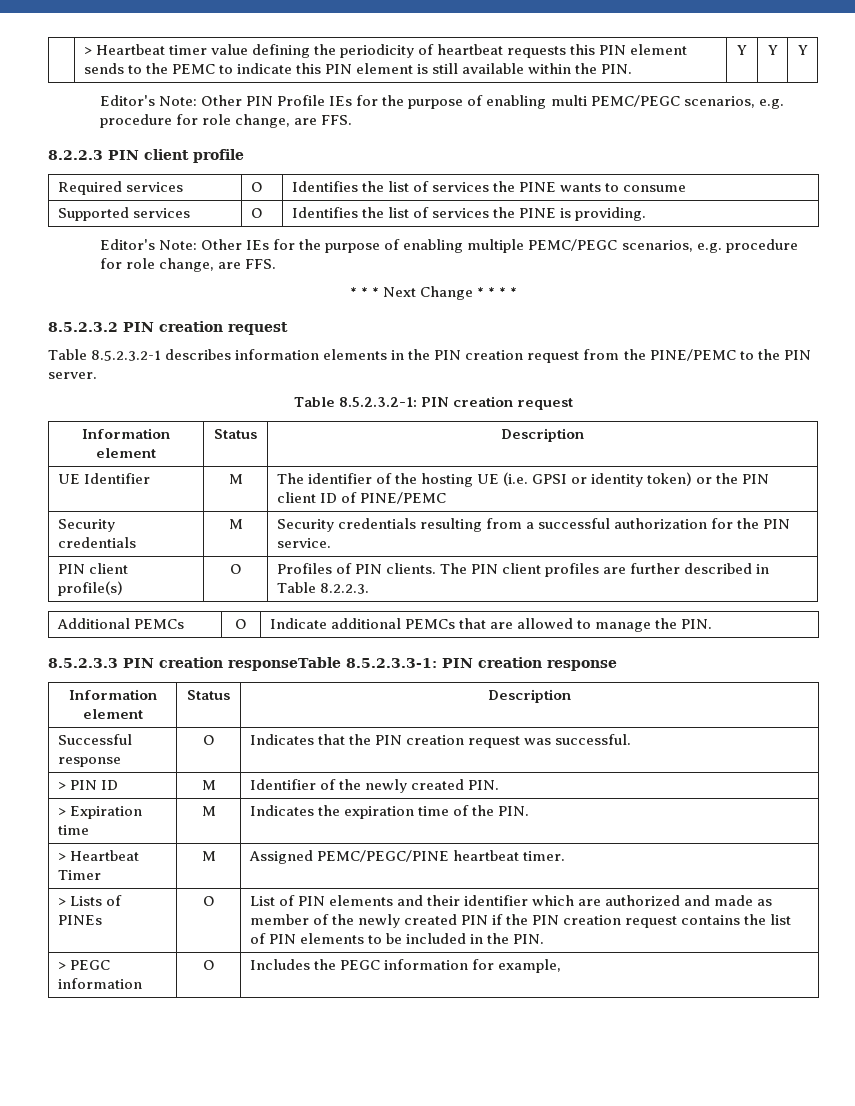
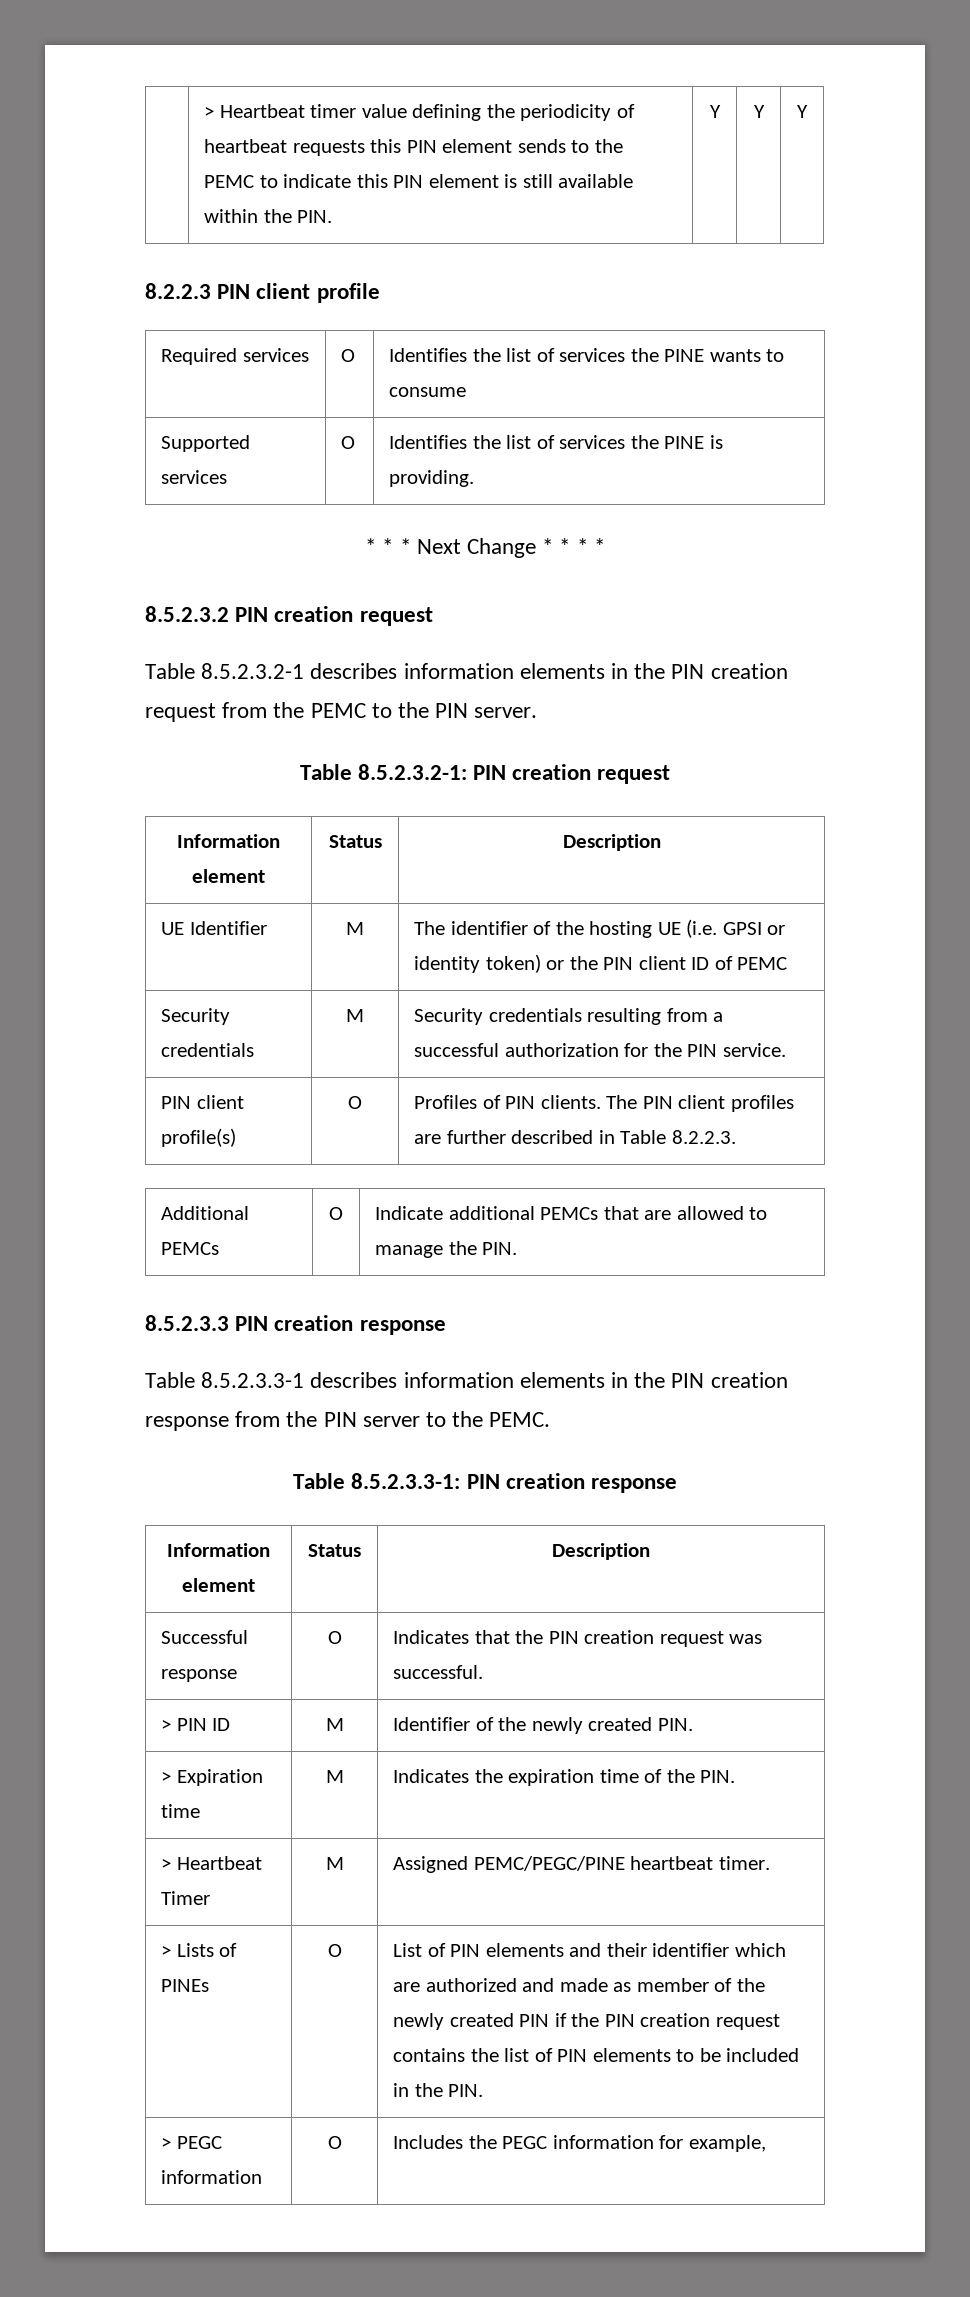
[99,95,784,109] [99,114,353,128] // Editor's Note: Other PIN Profile IEs for the purpose of enabling multi PEMC/PEGC scenarios, e.g. procedure for role change, are FFS. -> (808, 111) none
[99,239,798,253] [99,258,277,272] // Editor's Note: Other IEs for the purpose of enabling multiple PEMC/PEGC scenarios, e.g. procedure for role change, are FFS. -> (475, 478) none
[649,349,736,361] PINE/PEMC -> [310,703,366,718] PEMC
[359,492,446,504] PINE/PEMC -> [737,957,788,970] PEMC
[228,657,341,671] responseTable -> [359,1320,446,1335] [145,1372,788,1388] [145,1411,551,1431] [293,1473,346,1489] response // Table 8.5.2.3.3-1 describes information elements in the PIN creation response from the PIN server to the PEMC. // Table

